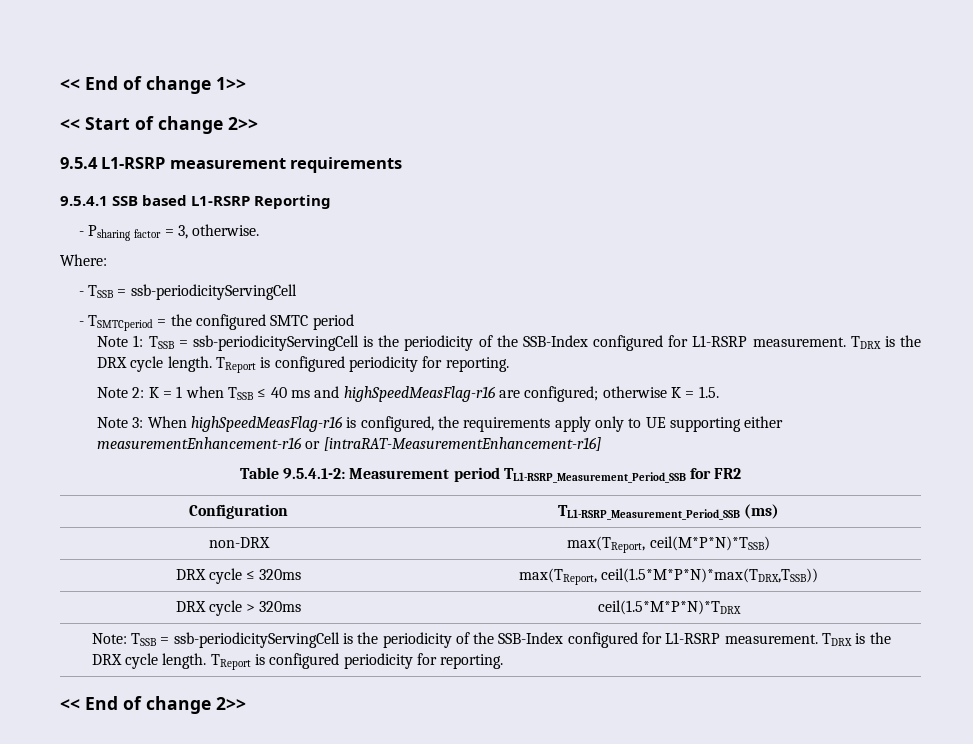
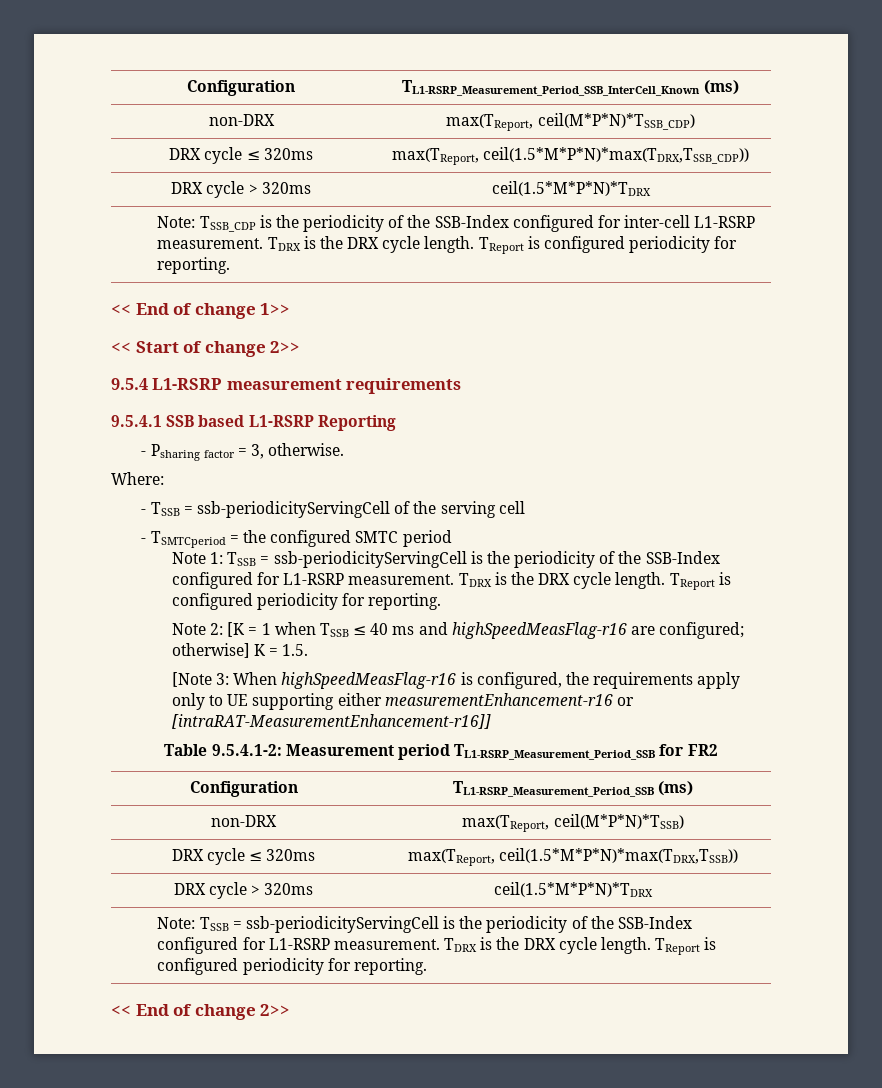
(60, 84) none -> [187,80,295,96] [402,80,739,96] [208,114,275,126] [446,113,695,131] [169,147,313,164] [391,147,750,165] [171,181,311,198] [491,181,651,196] [157,215,756,232] [157,236,738,254] [157,257,231,274] Configuration | TL1-RSRP_Measurement_Period_SSB_InterCell_Known (ms) // non-DRX | max(TReport, ceil(M*P*N)*TSSB_CDP) // DRX cycle ≤ 320ms | max(TReport, ceil(1.5*M*P*N)*max(TDRX,TSSB_CDP)) // DRX cycle > 320ms | ceil(1.5*M*P*N)*TDRX // Note: TSSB_CDP is the periodicity of the SSB-Index configured for inter-cell L1-RSRP measurement. TDRX is the DRX cycle length. TReport is configured periodicity for reporting. //
(297, 292) none -> [394,501,525,518] of the serving cell
[148,387,159,398] K -> [227,622,246,637] [K
[602,386,667,398] otherwise -> [171,643,250,658] otherwise]
[97,417,129,428] Note -> [171,672,212,687] [Note
[323,437,601,451] [intraRAT-MeasurementEnhancement-r16] -> [171,714,491,729] [intraRAT-MeasurementEnhancement-r16]]

